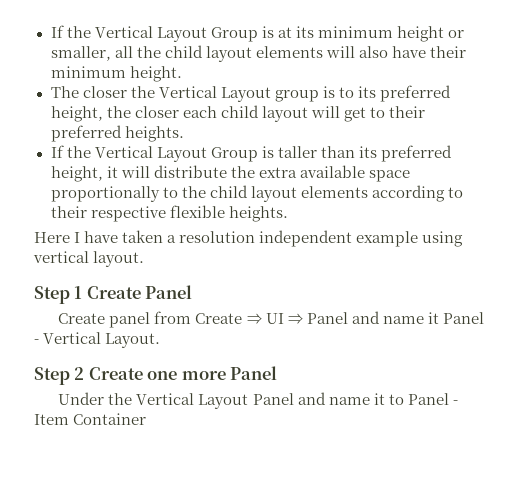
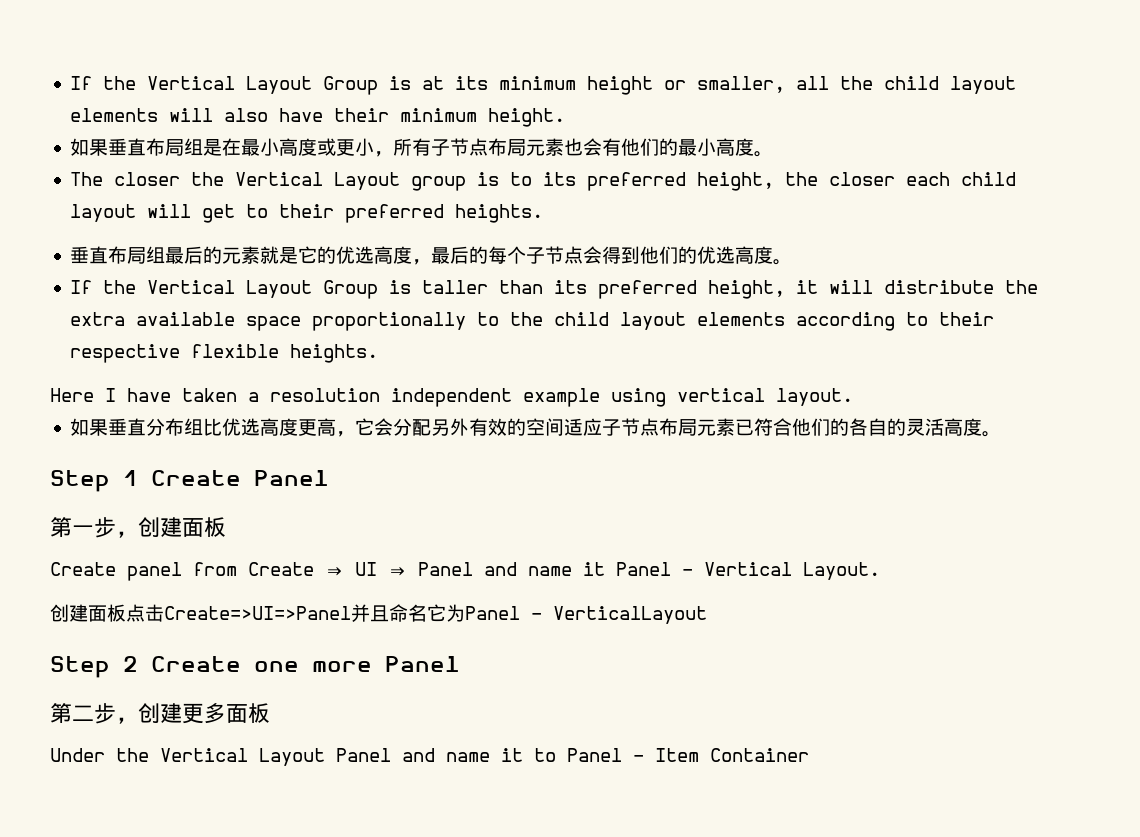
(182, 74) none -> [70,138,774,157] // 如果垂直布局组是在最小高度或更小，所有子节点布局元素也会有他们的最小高度。
(184, 134) none -> [70,246,793,265] // 垂直布局组最后的元素就是它的优选高度，最后的每个子节点会得到他们的优选高度。
(145, 259) none -> [70,418,1002,437] // 如果垂直分布组比优选高度更高，它会分配另外有效的空间适应子节点布局元素已符合他们的各自的灵活高度。
(193, 292) none -> [50,517,226,538] // 第一步，创建面板
(161, 340) none -> [50,604,707,624] // 创建面板点击Create=>UI=>Panel并且命名它为Panel - VerticalLayout
(278, 373) none -> [50,703,270,724] // 第二步，创建更多面板

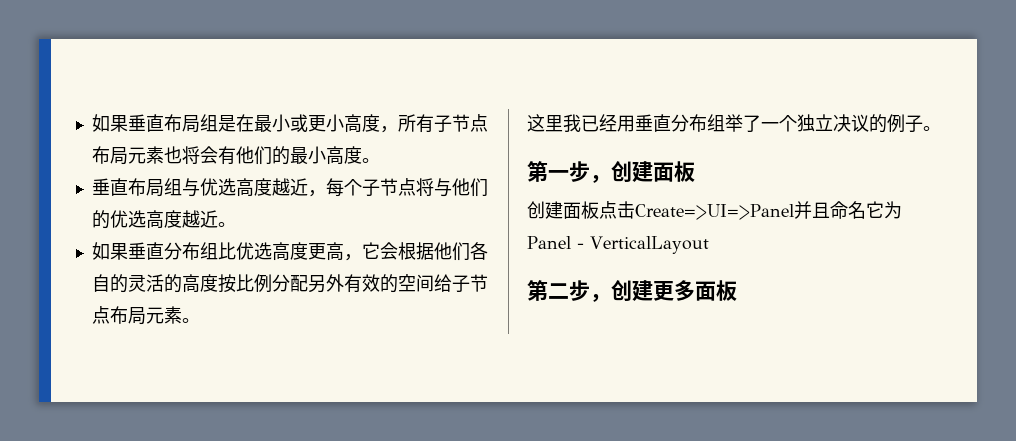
[70,76,1017,95] [70,108,566,127] If the Vertical Layout Group is at its minimum height or smaller, all the child layout elements will also have their minimum height. // -> (91, 123) none
[279,138,375,156] 高度或更小 -> [289,114,380,133] 或更小高度
(584, 147) none -> [181,146,200,164] 将
[70,172,1017,191] [70,204,544,223] [70,246,489,265] The closer the Vertical Layout group is to its preferred height, the closer each child layout will get to their preferred heights. // 垂直布局组最后的元素就是它的优选高度，最后的 -> [91,178,326,197] 垂直布局组与优选高度越近，
[583,246,641,264] 会得到 -> [415,178,452,197] 将与
[773,259,793,265] [70,280,1039,299] [70,312,995,331] [70,344,379,363] [50,388,853,407] 。 // If the Vertical Layout Group is taller than its preferred height, it will distribute the extra available space proportionally to the child layout elements according to their respective flexible heights. // Here I have taken a resolution independent example using vertical layout. -> [181,210,236,228] 越近。
(394, 427) none -> [397,242,488,261] [91,274,272,293] 根据他们各自的灵活的高度按比例
[564,418,1002,437] [50,470,329,492] [50,517,226,538] [50,562,880,581] 适应子节点布局元素已符合他们的各自的灵活高度。 // Step 1 Create Panel // 第一步，创建面板 // Create panel from Create ⇒ UI ⇒ Panel and name it Panel - Vertical Layout. -> [433,274,488,293] [91,306,200,325] [527,114,941,133] [527,161,695,183] 给子节点布局元素。 // 这里我已经用垂直分布组举了一个独立决议的例子。 // 第一步，创建面板
[50,656,460,678] // Step 2 Create one more Panel -> (709, 245) none
[50,748,809,766] // Under the Vertical Layout Panel and name it to Panel - Item Container -> (737, 290) none

